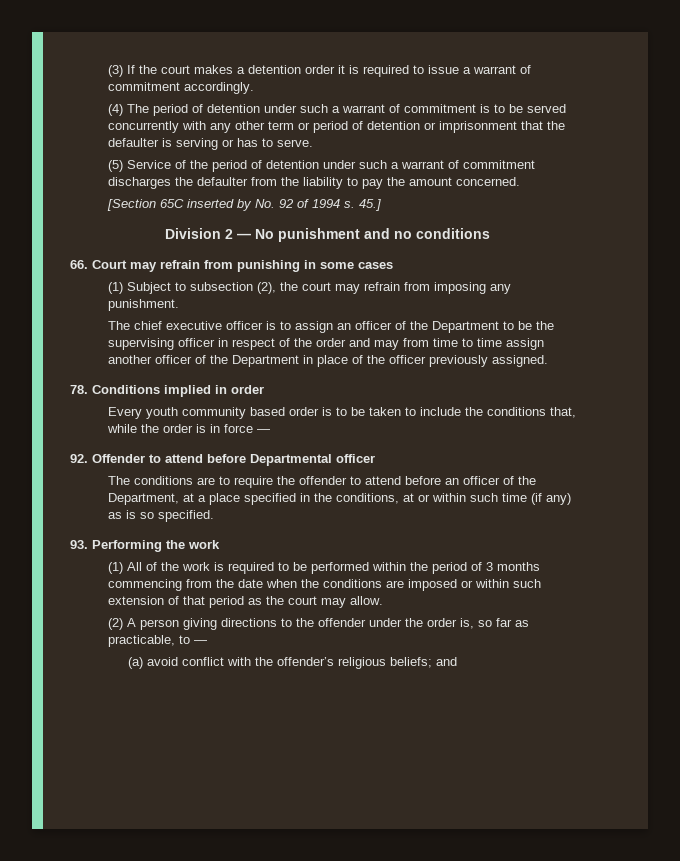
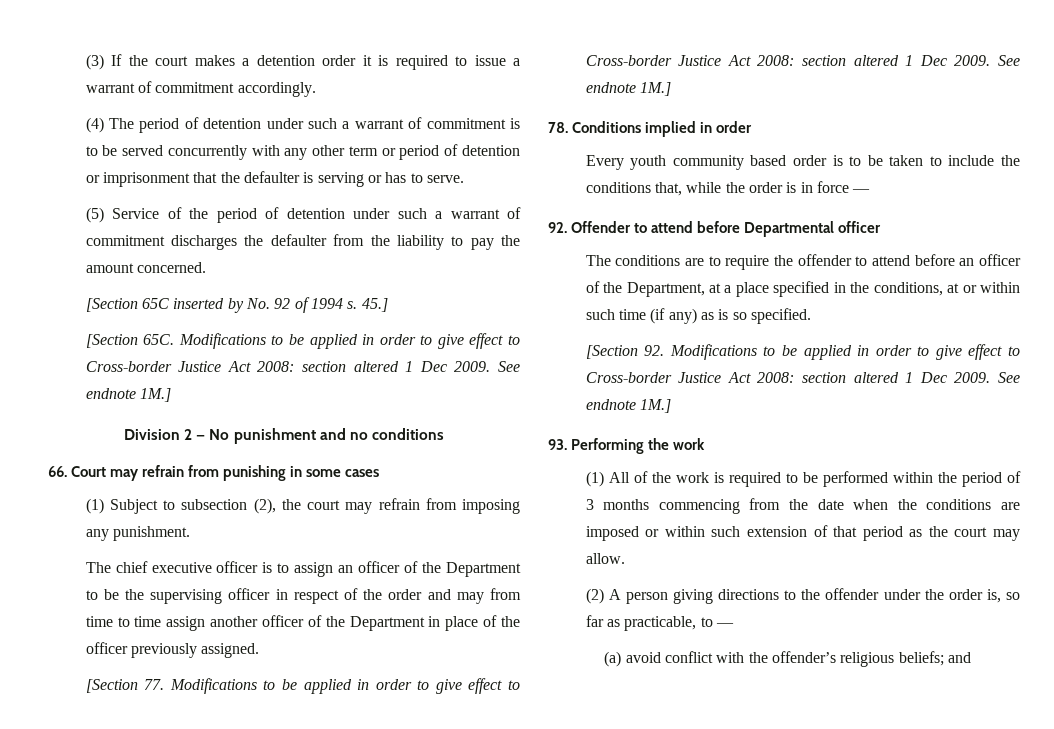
(382, 205) none -> [85,333,521,349] [85,361,521,372] [85,388,171,402] // [Section 65C. Modifications to be applied in order to give effect to Cross-border Justice Act 2008: section altered 1 Dec 2009. See endnote 1M.]
(549, 361) none -> [85,678,521,694] [585,55,1021,66] [585,82,671,96] // [Section 77. Modifications to be applied in order to give effect to Cross-border Justice Act 2008: section altered 1 Dec 2009. See endnote 1M.]
(215, 516) none -> [585,344,1021,360] [585,372,1021,383] [585,399,671,413] // [Section 92. Modifications to be applied in order to give effect to Cross-border Justice Act 2008: section altered 1 Dec 2009. See endnote 1M.]

